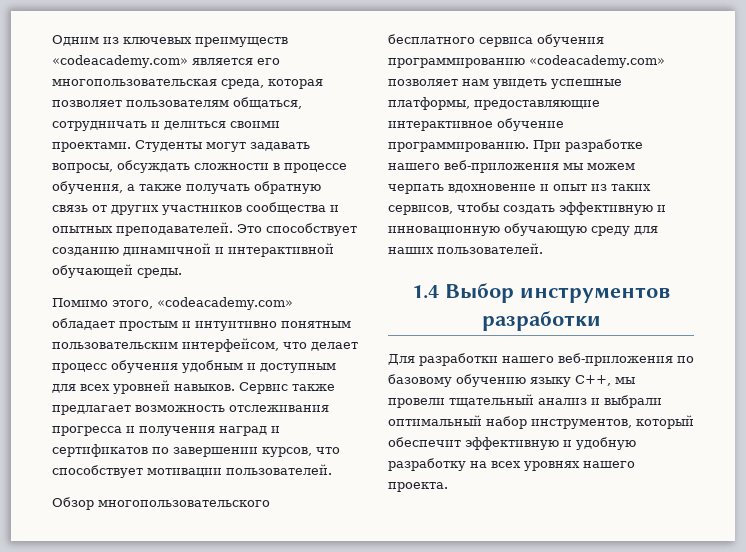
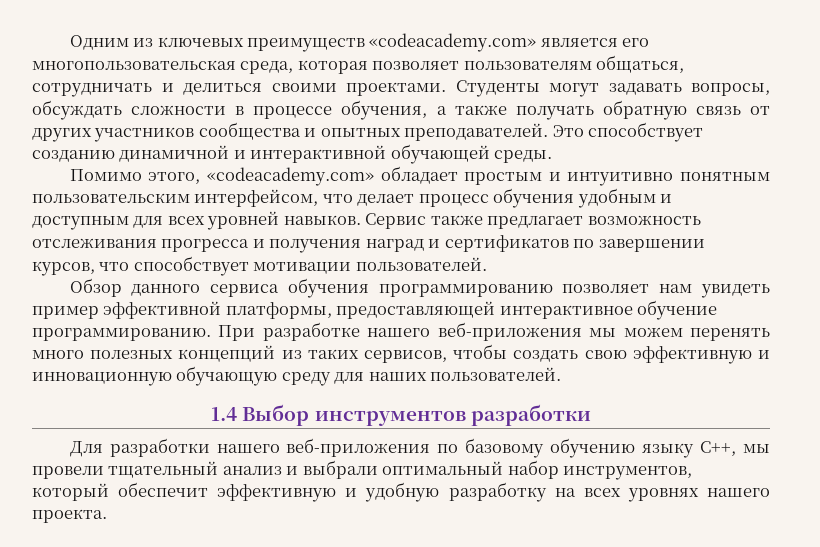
[98,500,270,507] [388,34,475,44] многопользовательского бесплатного -> [131,284,201,296] данного
[529,55,665,68] «codeacademy.com» -> (553, 290) none
[551,79,622,89] [388,97,600,110] успешные платформы, предоставляющие -> [32,301,496,319] пример эффективной платформы, предоставляющей
[388,184,587,194] черпать вдохновение и опыт -> [690,328,771,341] [32,345,276,362] перенять много полезных концепций
(555, 209) none -> [584,350,627,359] свою

